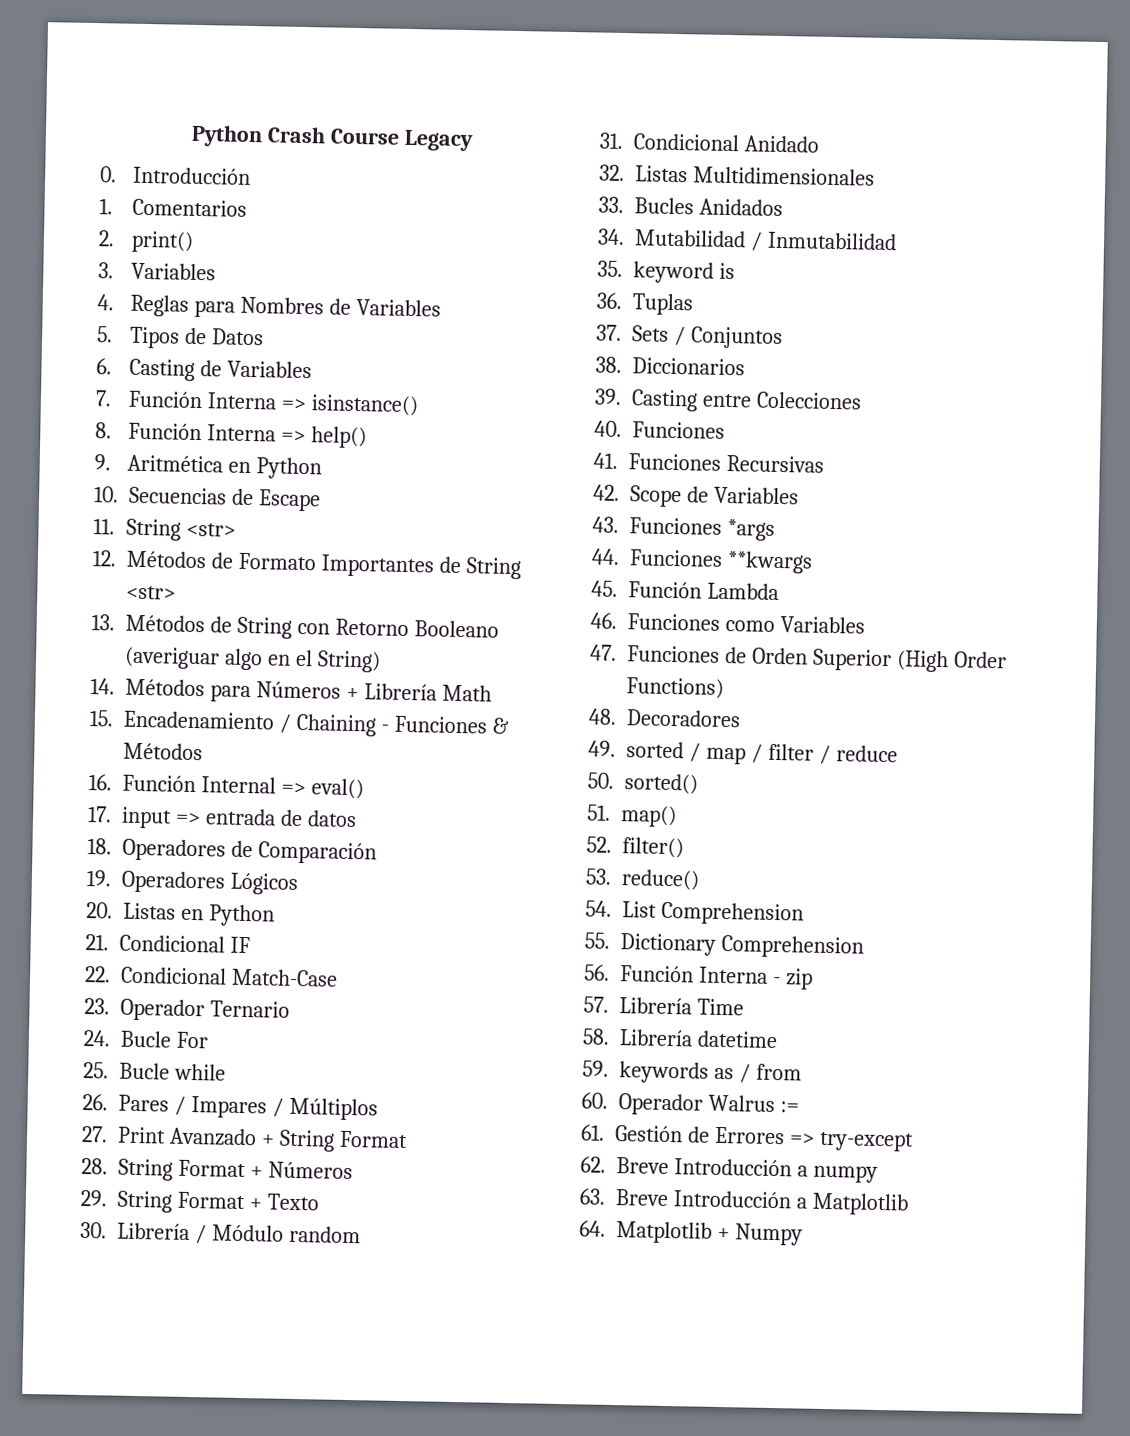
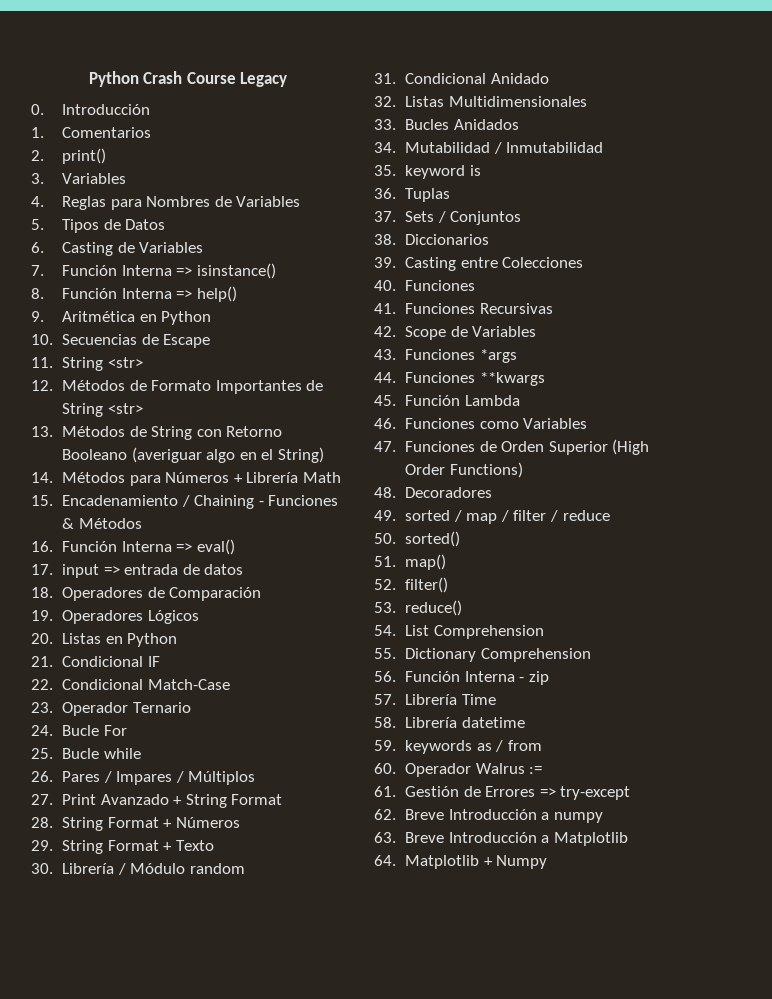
[200,776,276,794] Internal -> [121,541,172,552] Interna

